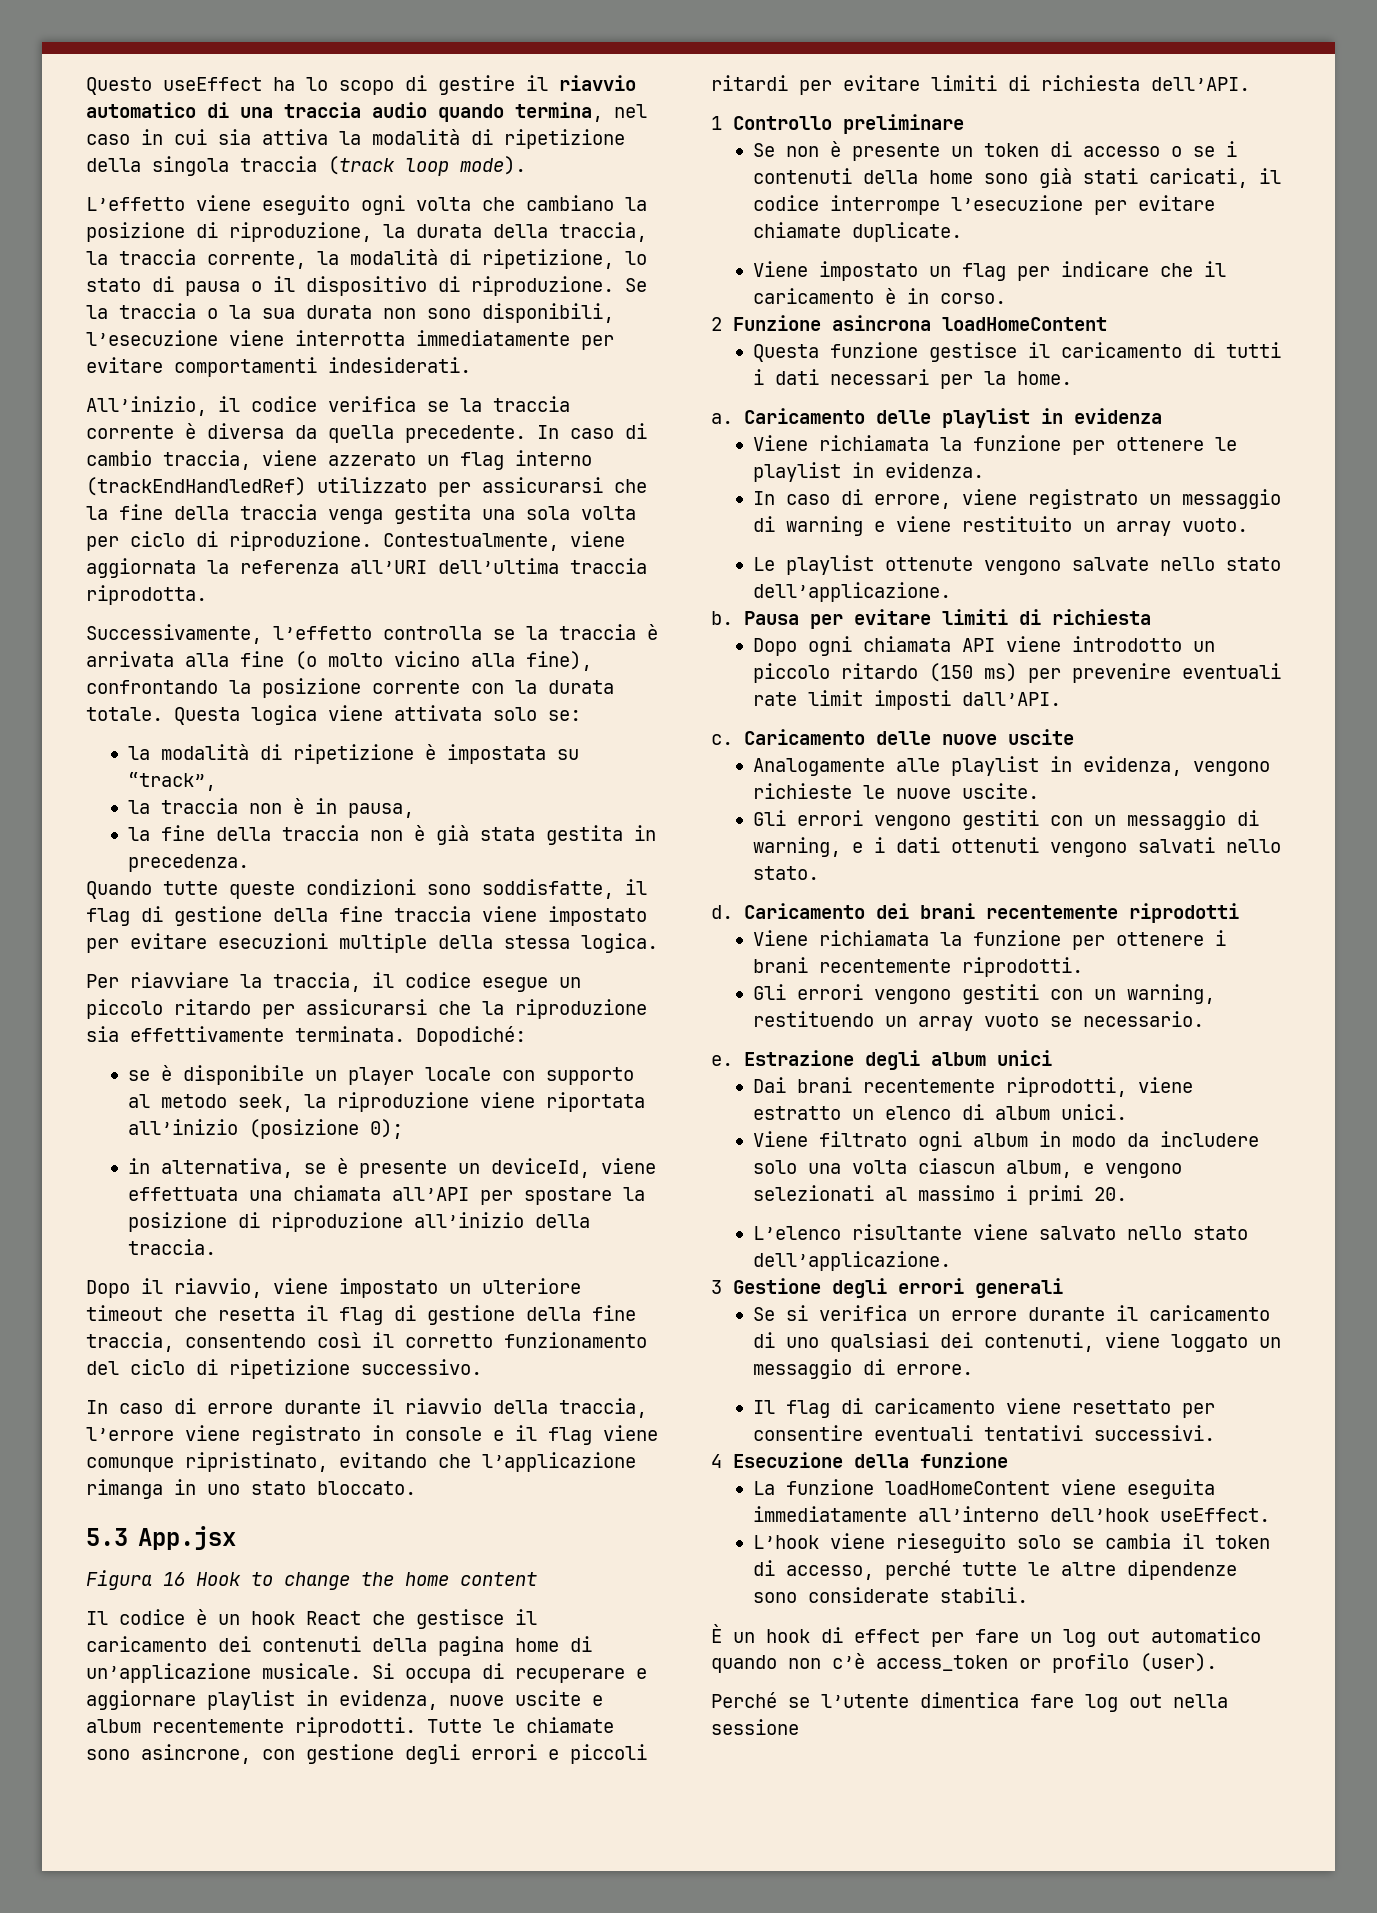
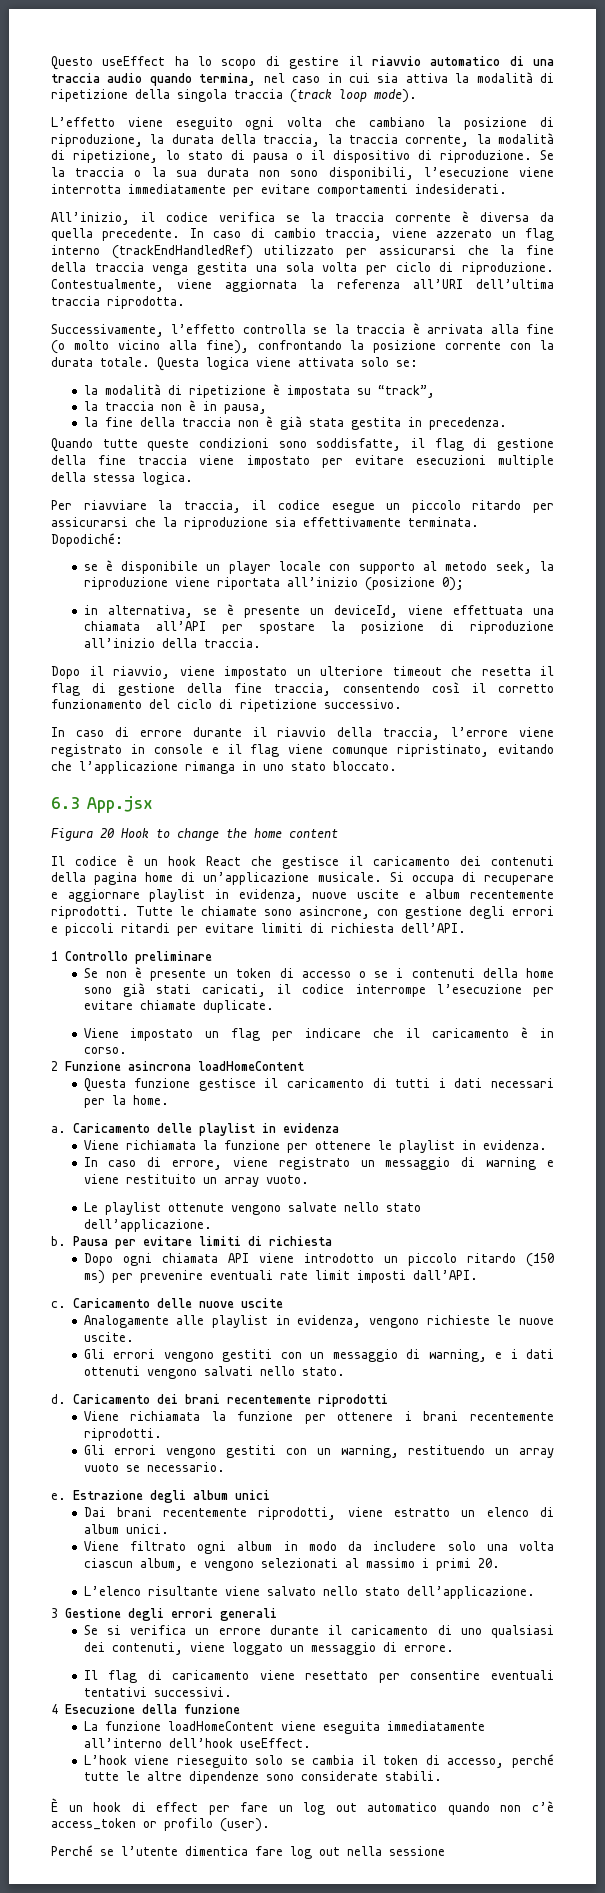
[86,1528,128,1546] 5.3 -> [51,797,80,809] 6.3
[163,1572,185,1586] 16 -> [100,828,114,838] 20

